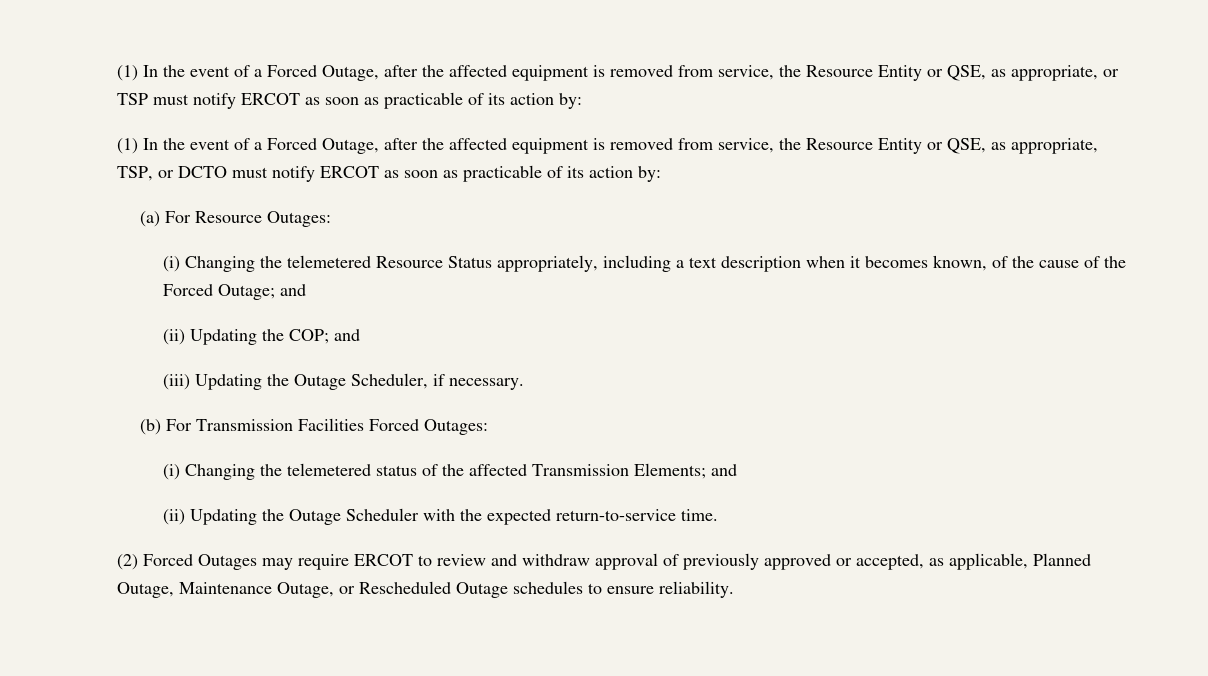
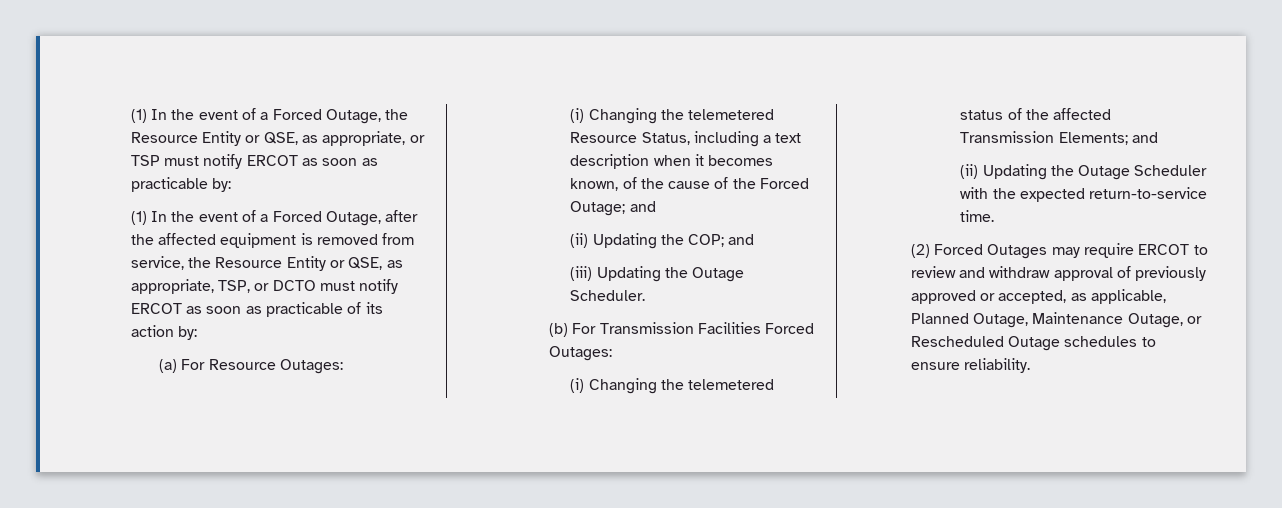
[116,65,774,81] (1) In the event of a Forced Outage, after the affected equipment is removed from service, -> [130,108,381,124] (1) In the event of a Forced Outage,
[467,93,554,105] of its action -> (208, 184) none
[448,255,599,272] Status appropriately, -> [641,132,690,145] Status,
[351,373,525,390] Scheduler, if necessary. -> [570,290,646,301] Scheduler.

